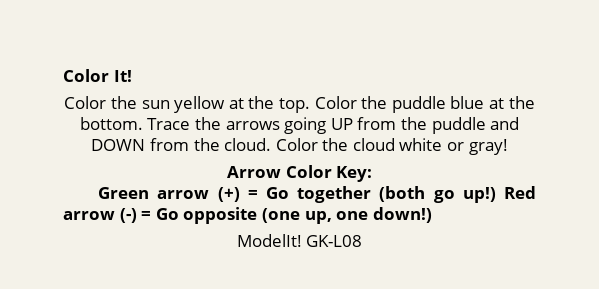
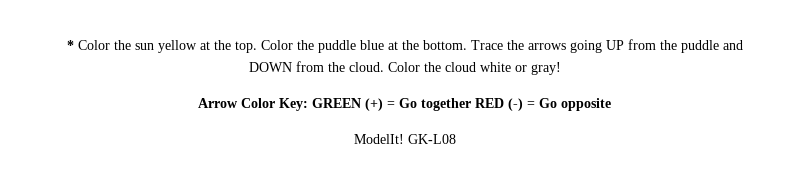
[63,69,132,82] Color It! // -> [66,40,74,50] *
[98,187,210,199] // Green arrow -> [312,98,361,108] GREEN
[379,186,536,203] [63,211,115,220] (both go up!) Red arrow -> [475,98,504,108] RED
[261,207,432,224] (one up, one down!) -> (611, 104) none

